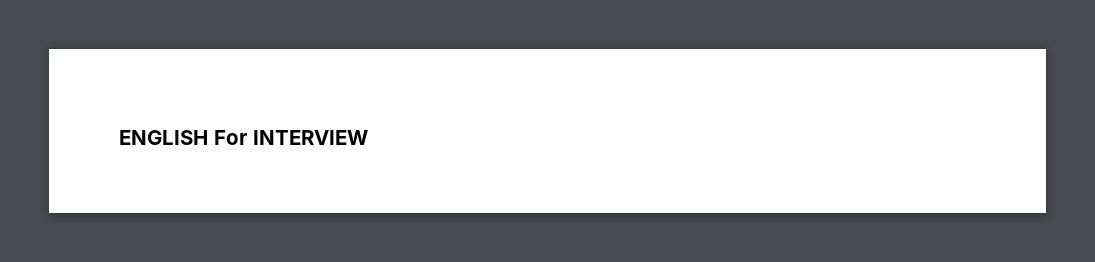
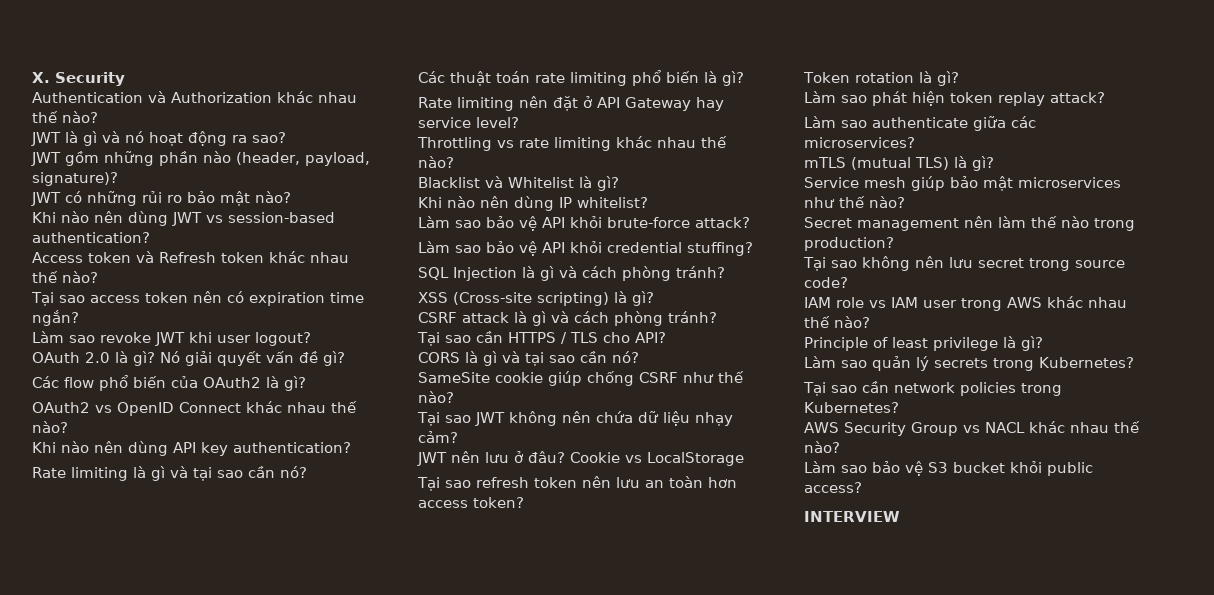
[119,130,247,145] ENGLISH For -> [32,72,125,86] [32,91,357,103] [32,111,98,123] [31,131,286,146] [31,151,370,166] [32,172,118,186] [31,191,291,206] [32,211,335,226] [32,232,150,243] [32,251,349,263] [32,271,98,283] [31,291,364,306] [32,310,79,326] [32,331,311,346] [32,351,345,366] [32,375,306,391] [32,401,357,416] [32,421,68,433] [32,441,351,456] [32,466,307,481] [418,70,744,86] [418,96,724,111] [418,117,519,128] [417,136,727,151] [418,156,454,168] [418,176,619,191] [418,196,648,211] [418,216,750,231] [418,241,753,256] [418,266,725,281] [418,291,654,306] [418,311,717,326] [417,331,666,346] [418,351,639,366] [418,371,744,386] [418,391,454,403] [417,411,733,426] [418,431,458,443] [417,451,744,466] [417,476,737,491] [418,497,524,508] [803,71,959,86] [804,91,1105,106] [804,116,1036,131] [804,137,915,148] [804,156,994,171] [804,176,1121,191] [804,196,905,208] [804,216,1135,231] [804,237,894,251] [803,256,1125,271] [804,277,848,288] [804,296,1127,311] [804,316,870,328] [804,336,1043,351] [804,356,1134,371] [803,381,1062,396] [804,402,899,413] [804,421,1140,436] [804,441,840,453] [804,461,1093,476] [804,482,862,493] X. Security // Authentication và Authorization khác nhau thế nào? // JWT là gì và nó hoạt động ra sao? // JWT gồm những phần nào (header, payload, signature)? // JWT có những rủi ro bảo mật nào? // Khi nào nên dùng JWT vs session-based authentication? // Access token và Refresh token khác nhau thế nào? // Tại sao access token nên có expiration time ngắn? // Làm sao revoke JWT khi user logout? // OAuth 2.0 là gì? Nó giải quyết vấn đề gì? // Các flow phổ biến của OAuth2 là gì? // OAuth2 vs OpenID Connect khác nhau thế nào? // Khi nào nên dùng API key authentication? // Rate limiting là gì và tại sao cần nó? // Các thuật toán rate limiting phổ biến là gì? // Rate limiting nên đặt ở API Gateway hay service level? // Throttling vs rate limiting khác nhau thế nào? // Blacklist và Whitelist là gì? // Khi nào nên dùng IP whitelist? // Làm sao bảo vệ API khỏi brute-force attack? // Làm sao bảo vệ API khỏi credential stuffing? // SQL Injection là gì và cách phòng tránh? // XSS (Cross-site scripting) là gì? // CSRF attack là gì và cách phòng tránh? // Tại sao cần HTTPS / TLS cho API? // CORS là gì và tại sao cần nó? // SameSite cookie giúp chống CSRF như thế nào? // Tại sao JWT không nên chứa dữ liệu nhạy cảm? // JWT nên lưu ở đâu? Cookie vs LocalStorage // Tại sao refresh token nên lưu an toàn hơn access token? // Token rotation là gì? // Làm sao phát hiện token replay attack? // Làm sao authenticate giữa các microservices? // mTLS (mutual TLS) là gì? // Service mesh giúp bảo mật microservices như thế nào? // Secret management nên làm thế nào trong production? // Tại sao không nên lưu secret trong source code? // IAM role vs IAM user trong AWS khác nhau thế nào? // Principle of least privilege là gì? // Làm sao quản lý secrets trong Kubernetes? // Tại sao cần network policies trong Kubernetes? // AWS Security Group vs NACL khác nhau thế nào? // Làm sao bảo vệ S3 bucket khỏi public access? //

